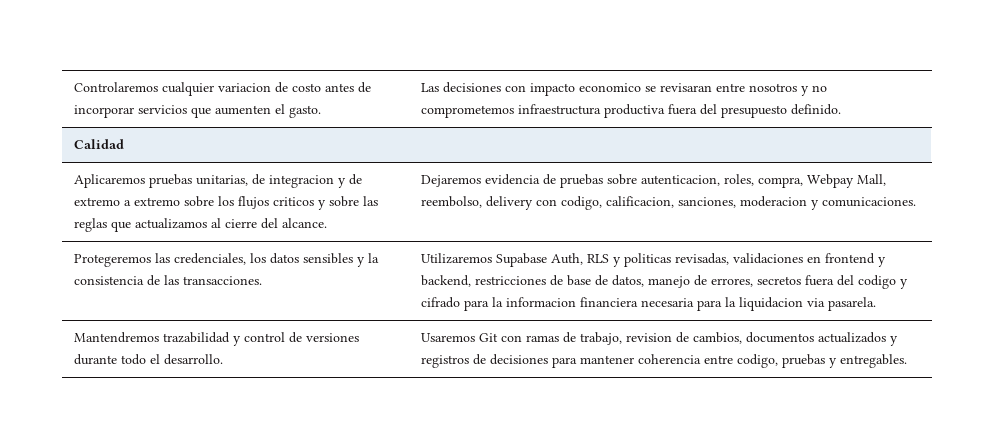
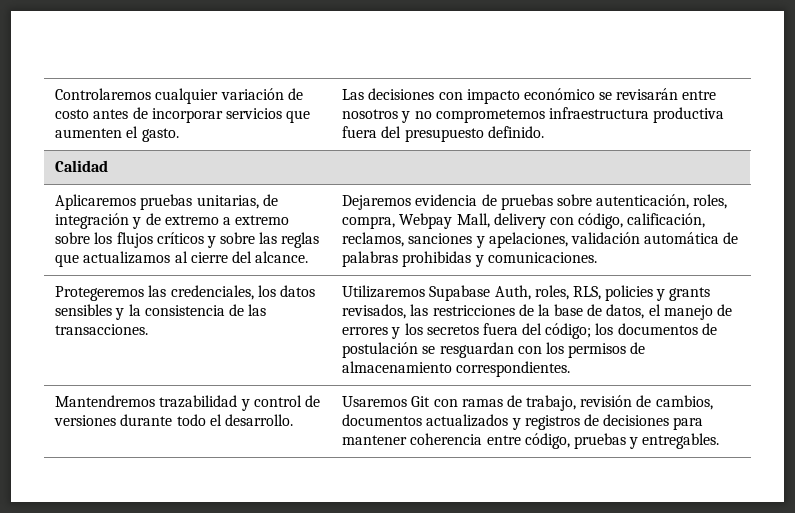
[217,83,271,92] variacion -> [220,88,284,100] variación
[578,83,712,92] economico se revisaran -> [523,88,679,100] económico se revisarán
[268,175,334,188] integracion -> [55,213,130,229] integración
[272,197,314,206] criticos -> [156,232,204,244] críticos
[640,175,720,186] autenticacion, -> [596,194,690,209] autenticación,
[420,196,482,208] reembolso, -> (490, 220) none
[560,196,807,210] codigo, calificacion, sanciones, moderacion -> [578,213,706,229] [342,232,739,248] [342,251,472,267] código, calificación, reclamos, sanciones y apelaciones, validación automática de palabras prohibidas
[586,253,886,267] [420,275,471,287] RLS y politicas revisadas, validaciones en frontend y backend, -> [534,285,711,301] [342,304,429,319] roles, RLS, policies y grants revisados, las
(563, 280) none -> [537,304,550,316] la
(644, 281) none -> [648,304,661,316] el
[710,275,908,289] [420,297,876,311] errores, secretos fuera del codigo y cifrado para la informacion financiera necesaria para la liquidacion via pasarela. -> [342,323,717,339] [342,342,646,358] [342,361,571,377] errores y los secretos fuera del código; los documentos de postulación se resguardan con los permisos de almacenamiento correspondientes.
[625,333,672,342] revision -> [580,395,633,407] revisión
[736,354,778,368] codigo, -> [524,433,570,449] código,

